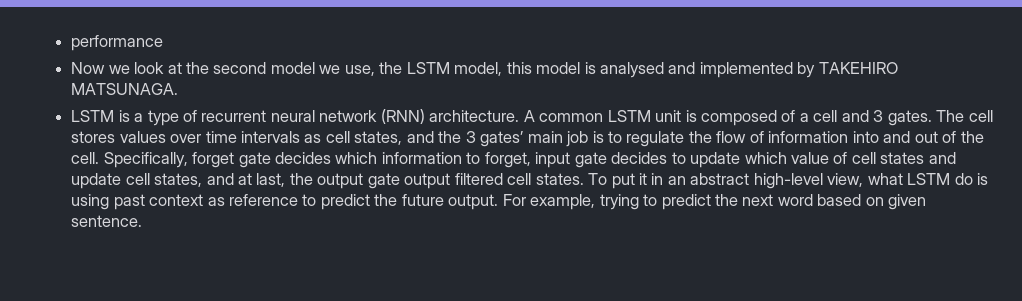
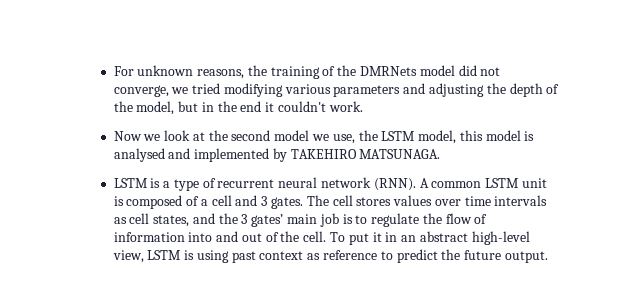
[71,35,164,51] performance -> [113,65,501,79] [113,83,560,97] [113,101,363,115] For unknown reasons, the training of the DMRNets model did not converge, we tried modifying various parameters and adjusting the depth of the model, but in the end it couldn't work.
[380,109,520,124] (RNN) architecture. -> [373,178,416,191] (RNN).
[103,152,956,168] [71,173,584,189] Specifically, forget gate decides which information to forget, input gate decides to update which value of cell states and update cell states, and at last, the output gate output filtered cell states. -> (327, 236) none
[867,173,973,185] what LSTM do -> [147,250,182,260] LSTM
[502,194,927,210] [71,215,143,227] For example, trying to predict the next word based on given sentence. -> (548, 257) none

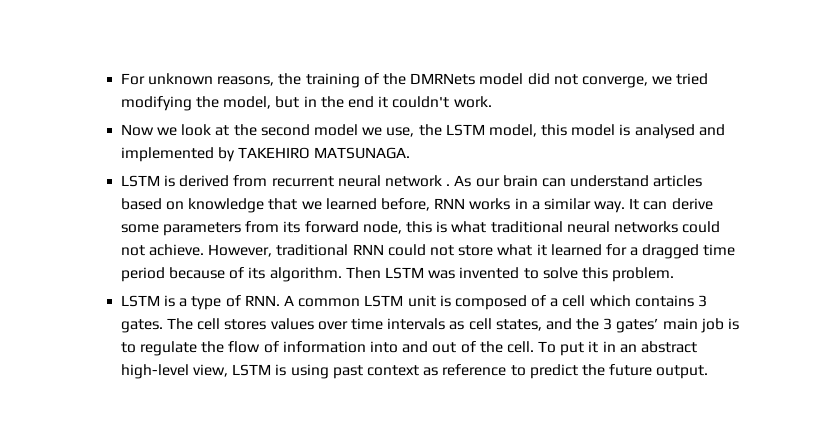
[284,83,560,97] various parameters and adjusting the depth of -> (192, 103) none
(441, 154) none -> [120,175,703,187] [120,198,713,213] [120,221,721,236] [120,244,736,259] [120,267,675,282] // LSTM is derived from recurrent neural network . As our brain can understand articles based on knowledge that we learned before, RNN works in a similar way. It can derive some parameters from its forward node, this is what traditional neural networks could not achieve. However, traditional RNN could not store what it learned for a dragged time period because of its algorithm. Then LSTM was invented to solve this problem.
[217,177,416,191] recurrent neural network (RNN). -> [244,295,280,306] RNN.
[235,195,258,206] and -> [589,295,694,307] which contains

